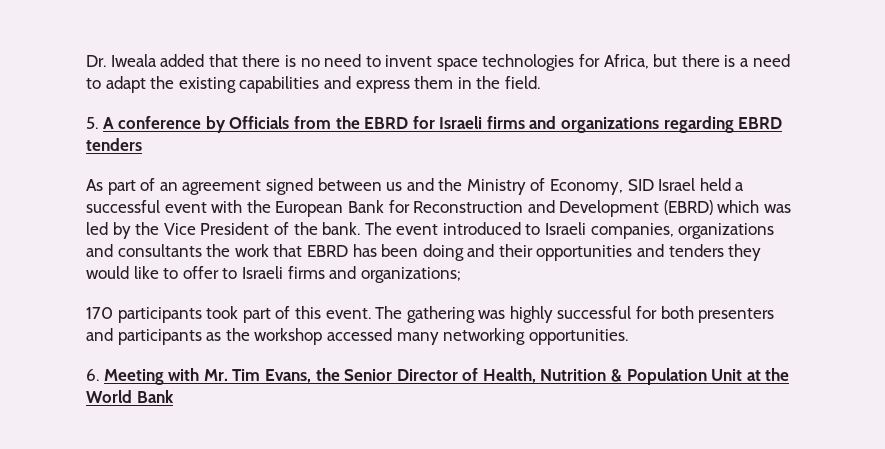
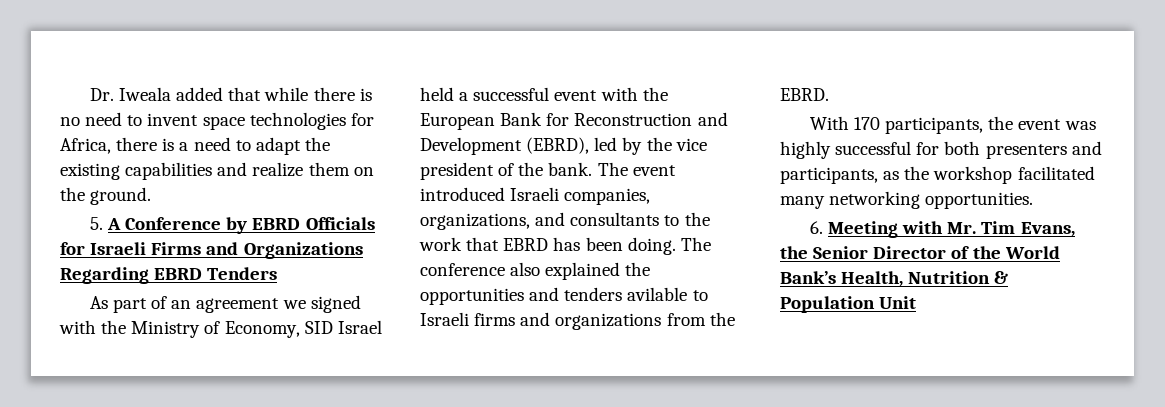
(238, 60) none -> [264,87,309,101] while
[653,54,678,67] but -> (111, 146) none
[355,76,540,93] [86,116,783,133] [86,138,142,151] express them in the field. // 5. A conference by Officials from the EBRD for Israeli firms and organizations regarding EBRD tenders -> [252,162,374,177] [60,187,152,205] [89,217,375,234] [60,242,363,259] [60,267,278,284] realize them on the ground. // 5. A Conference by EBRD Officials for Israeli Firms and Organizations Regarding EBRD Tenders
[265,178,434,195] signed between us and -> [282,295,361,313] [59,320,96,334] we signed with
[663,200,792,215] (EBRD) which was -> [526,137,590,154] (EBRD),
[163,222,270,235] Vice President -> [675,138,707,151] [420,162,494,180] vice president
[525,224,541,235] to -> (505, 194) none
[678,223,775,239] organizations -> [420,213,530,230] organizations,
(202, 250) none -> [664,215,680,226] to
[422,244,762,261] [86,266,461,283] [86,306,475,323] doing and their opportunities and tenders they would like to offer to Israeli firms and organizations; // 170 participants took part of this event. The gathering -> [627,237,711,255] [420,262,651,280] [420,287,708,305] [420,312,735,330] [780,88,829,101] [809,116,1062,134] doing. The conference also explained the opportunities and tenders avilable to Israeli firms and organizations from the EBRD. // With 170 participants, the event
[117,329,202,345] participants -> [780,167,878,184] participants,
[326,328,392,341] accessed -> [1017,166,1095,180] facilitated
(479, 374) none -> [972,246,1060,259] [780,271,836,284] the World Bank’s
[746,368,790,381] [86,390,174,403] at the World Bank -> (917, 302) none

